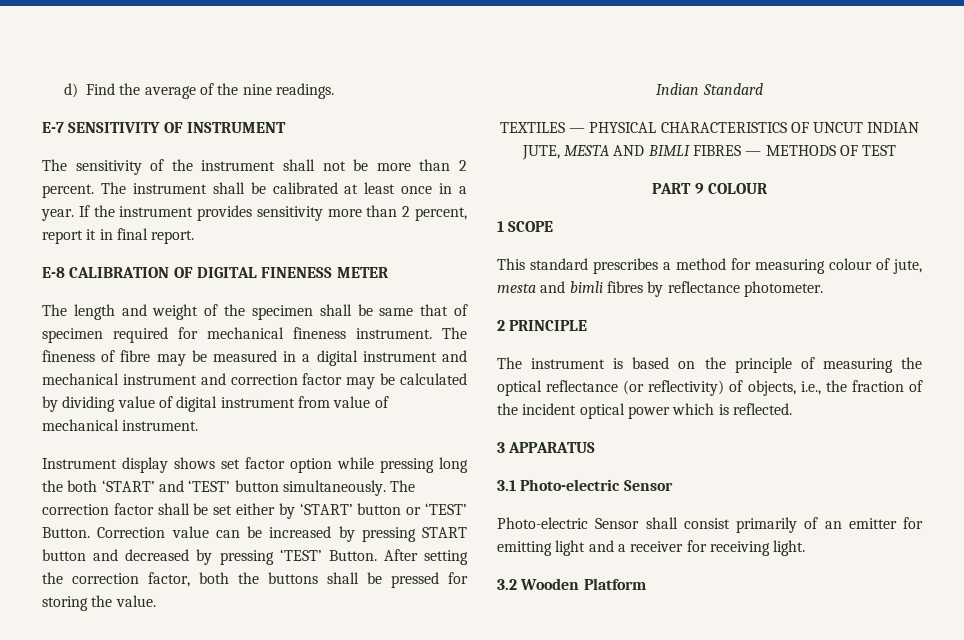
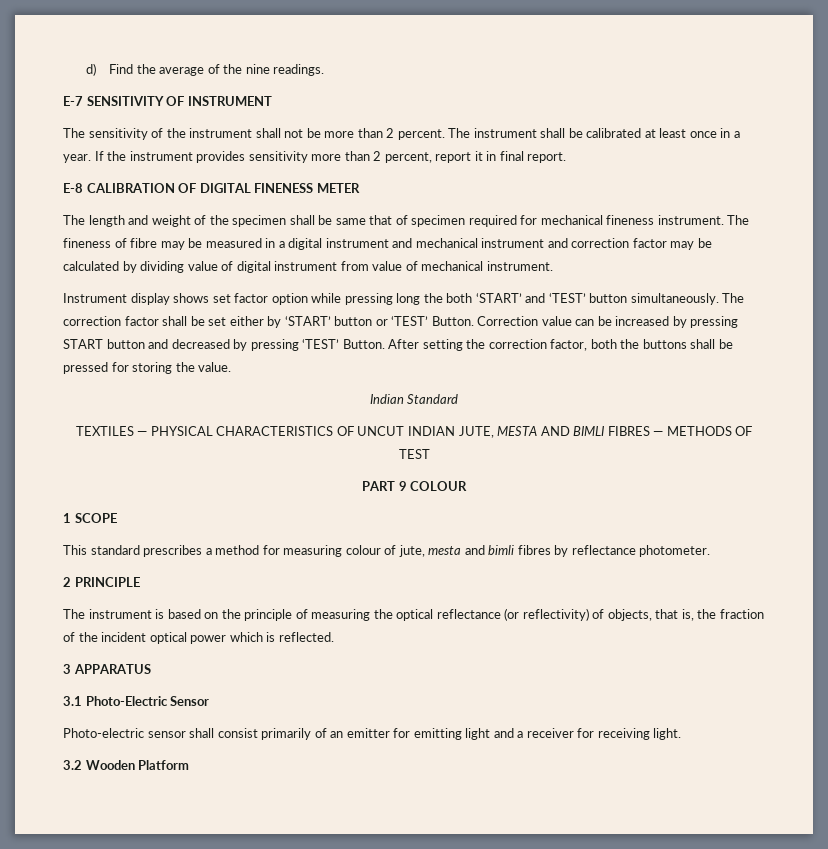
[800,381,821,395] i.e., -> [655,609,694,621] that is,
[520,479,621,491] Photo-electric -> [85,696,168,706] Photo-Electric
[595,518,640,529] Sensor -> [147,731,186,738] sensor

